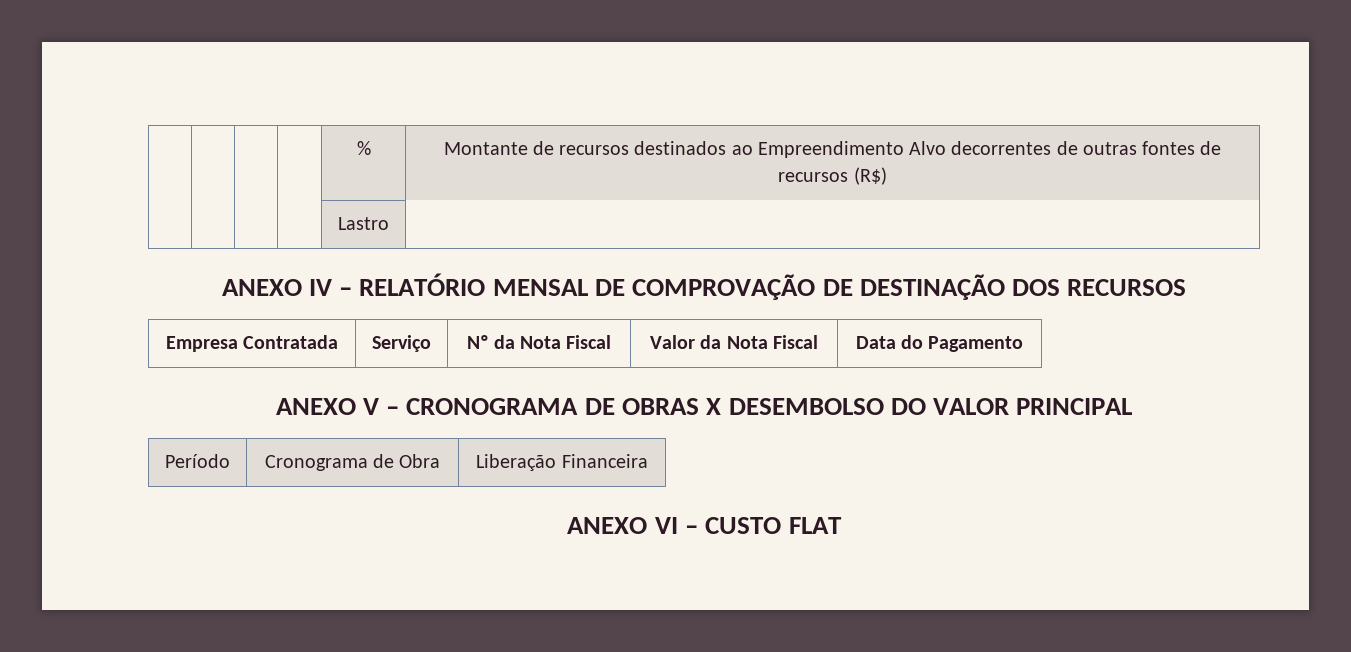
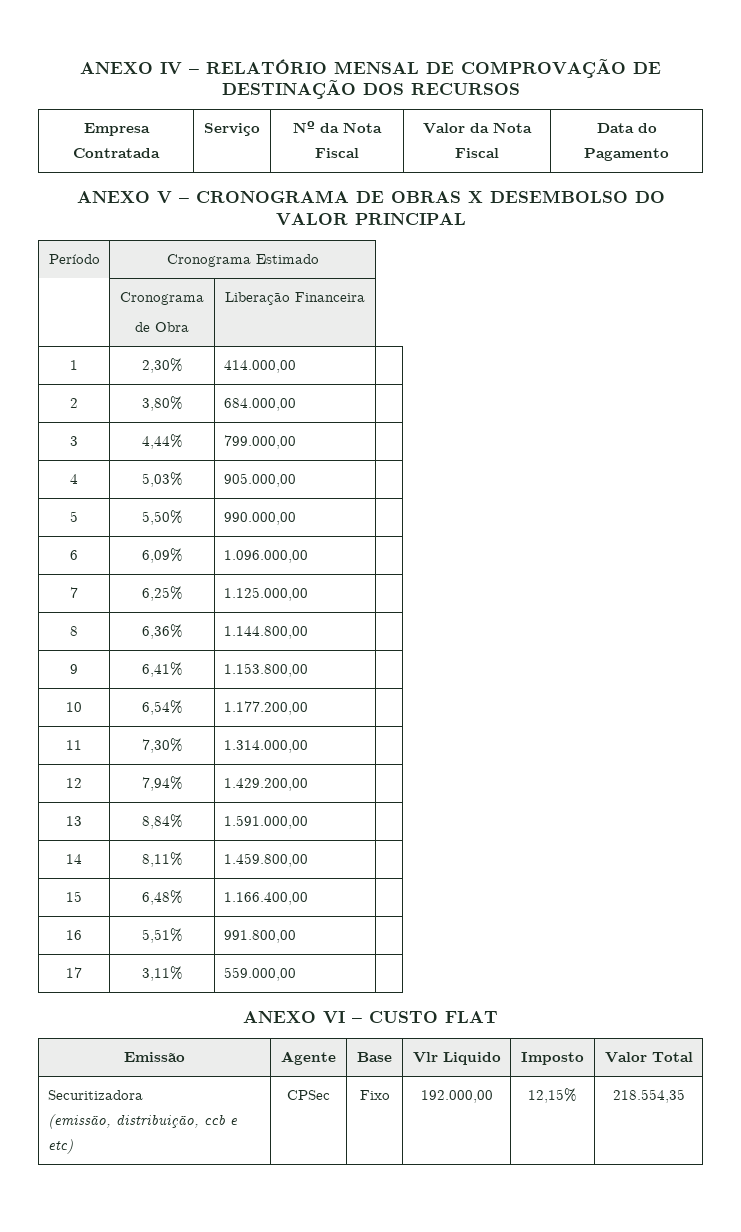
[356,141,371,155] [443,141,1222,158] [778,167,887,185] [338,217,389,230] | | | | % | Montante de recursos destinados ao Empreendimento Alvo decorrentes de outras fontes de recursos (R$) // | | | | Lastro | // -> (80, 68) none
(368, 463) none -> [255,254,319,264] [120,292,204,305] Estimado // | Cronograma //
(648, 461) none -> [70,360,78,370] [141,358,183,373] [223,360,296,373] [70,398,78,408] [141,396,183,411] [223,398,296,411] [70,436,78,446] [141,434,183,449] [223,435,296,449] [70,474,78,484] [141,472,183,487] [223,473,296,487] [70,511,78,522] [141,510,183,525] [223,512,296,525] [70,550,78,560] [141,548,183,563] [223,550,308,563] [70,587,78,598] [141,586,183,601] [223,587,308,601] [70,626,78,636] [141,624,183,639] [223,626,308,639] [70,664,78,674] [141,662,183,677] [223,663,308,677] [66,702,82,712] [141,700,183,715] [223,701,308,715] [66,740,82,750] [141,738,183,753] [223,740,308,753] [66,778,82,788] [141,776,183,791] [223,778,308,791] [66,816,82,826] [141,814,183,829] [223,815,308,829] [66,854,82,864] [141,852,183,867] [223,853,308,867] [66,891,82,902] [141,890,183,905] [223,892,308,905] [66,930,82,940] [141,928,183,943] [223,930,296,943] [66,967,82,978] [141,966,183,981] [223,967,296,981] // 1 | 2,30% | 414.000,00 | // 2 | 3,80% | 684.000,00 | // 3 | 4,44% | 799.000,00 | // 4 | 5,03% | 905.000,00 | // 5 | 5,50% | 990.000,00 | // 6 | 6,09% | 1.096.000,00 | // 7 | 6,25% | 1.125.000,00 | // 8 | 6,36% | 1.144.800,00 | // 9 | 6,41% | 1.153.800,00 | // 10 | 6,54% | 1.177.200,00 | // 11 | 7,30% | 1.314.000,00 | // 12 | 7,94% | 1.429.200,00 | // 13 | 8,84% | 1.591.000,00 | // 14 | 8,11% | 1.459.800,00 | // 15 | 6,48% | 1.166.400,00 | // 16 | 5,51% | 991.800,00 | // 17 | 3,11% | 559.000,00 |
(842, 525) none -> [124,1052,185,1062] [281,1051,336,1065] [357,1052,392,1062] [412,1052,501,1065] [521,1052,584,1065] [604,1052,693,1063] [47,1090,143,1100] [47,1114,238,1129] [47,1139,73,1154] [287,1090,330,1100] [359,1090,390,1100] [420,1090,493,1103] [528,1088,577,1103] [612,1089,685,1103] // Emissão | Agente | Base | Vlr Liquido | Imposto | Valor Total // Securitizadora // (emissão, distribuição, ccb e etc) | CPSec | Fixo | 192.000,00 | 12,15% | 218.554,35

